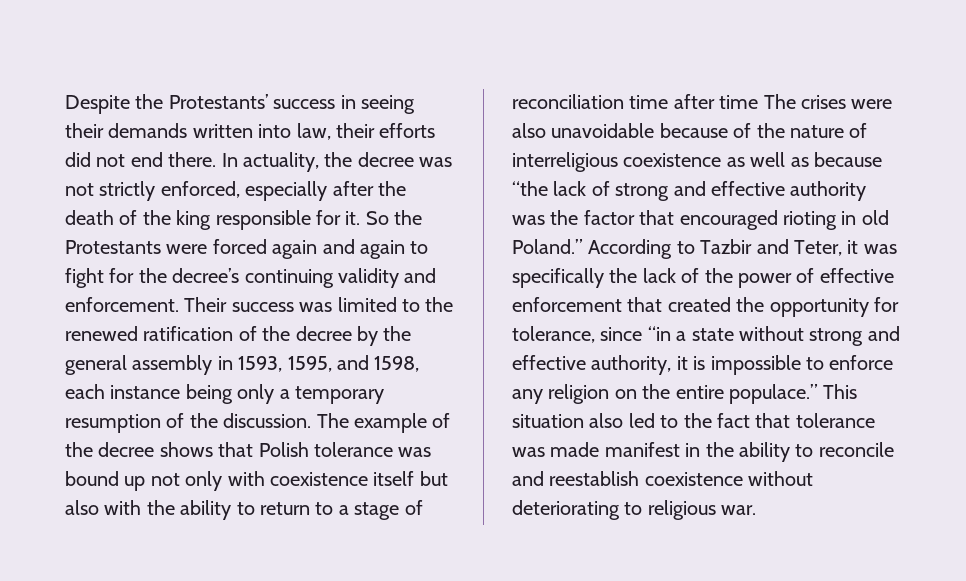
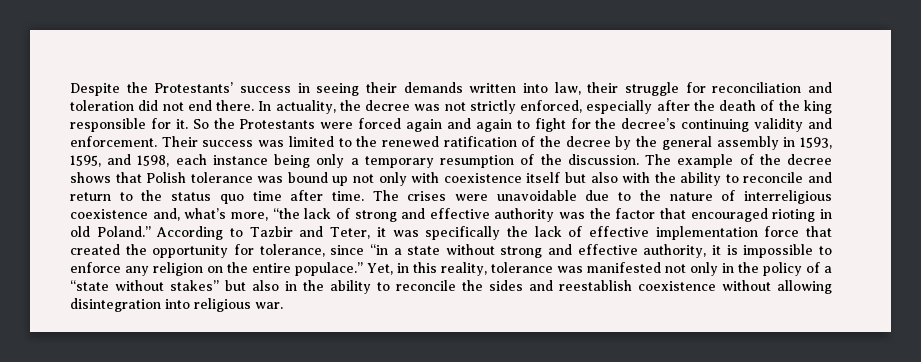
[379,123,436,138] efforts -> [625,82,832,96] [70,100,134,111] struggle for reconciliation and toleration
[260,500,423,520] [512,94,624,109] return to a stage of reconciliation -> [743,172,832,183] [70,190,244,204] reconcile and return to the status quo
[719,95,759,109] time -> [331,191,364,201] time.
[512,123,752,138] also unavoidable because of -> [496,190,632,201] unavoidable due to
[726,152,882,167] as well as because -> [152,208,268,221] and, what’s more,
[704,268,894,288] [512,297,622,312] the power of effective enforcement -> [588,226,800,240] effective implementation force
[823,384,858,399] [512,413,875,428] [512,442,680,457] This situation also led to the fact that tolerance was made manifest -> [367,262,832,276] [70,280,279,291] Yet, in this reality, tolerance was manifested not only in the policy of a “state without stakes” but also
(894, 449) none -> [462,280,523,291] the sides
[512,500,643,520] deteriorating to -> [777,280,832,294] [70,298,190,312] allowing disintegration into

